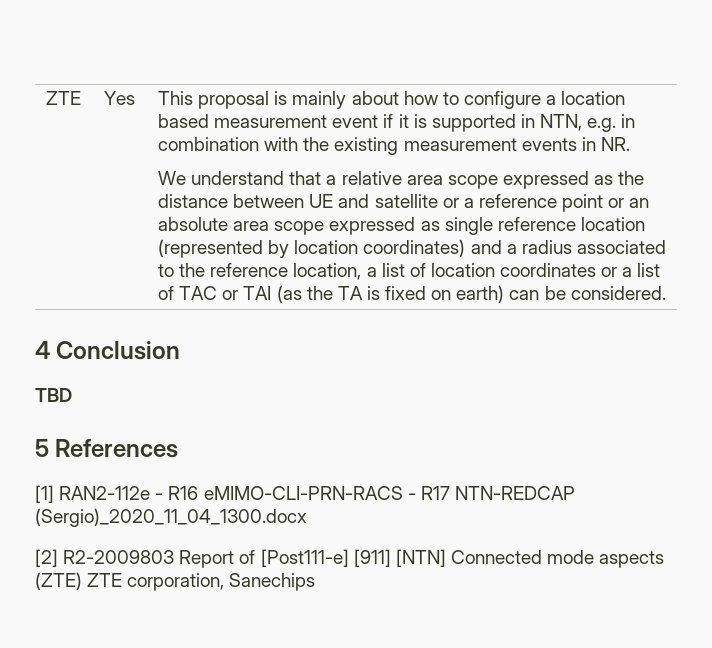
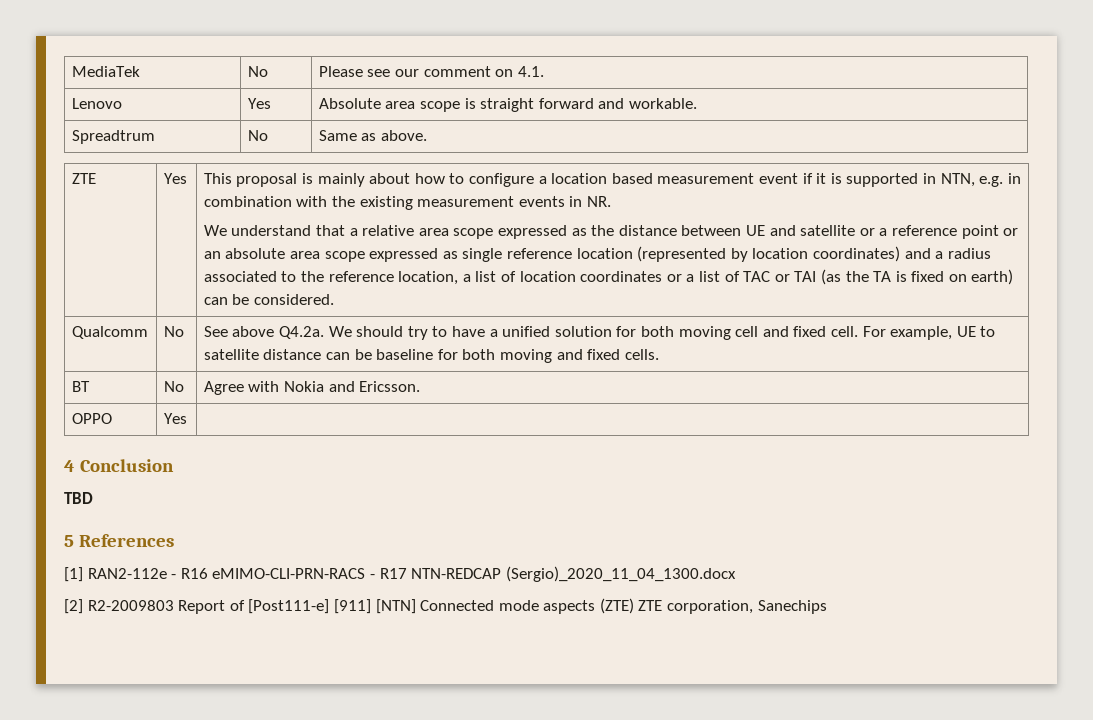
(46, 98) none -> [71,66,140,77] [247,66,268,77] [318,66,544,77] [71,98,122,109] [247,98,271,109] [318,98,698,112] [71,130,155,144] [247,130,268,141] [318,130,428,141] MediaTek | No | Please see our comment on 4.1. // Lenovo | Yes | Absolute area scope is straight forward and workable. // Spreadtrum | No | Same as above. //
(666, 293) none -> [71,326,148,339] [163,326,184,337] [203,326,996,340] [203,349,659,363] [71,381,90,392] [163,381,184,392] [203,381,421,395] [71,413,112,424] [163,413,187,424] // Qualcomm | No | See above Q4.2a. We should try to have a unified solution for both moving cell and fixed cell. For example, UE to satellite distance can be baseline for both moving and fixed cells. // BT | No | Agree with Nokia and Ericsson. // OPPO | Yes |

